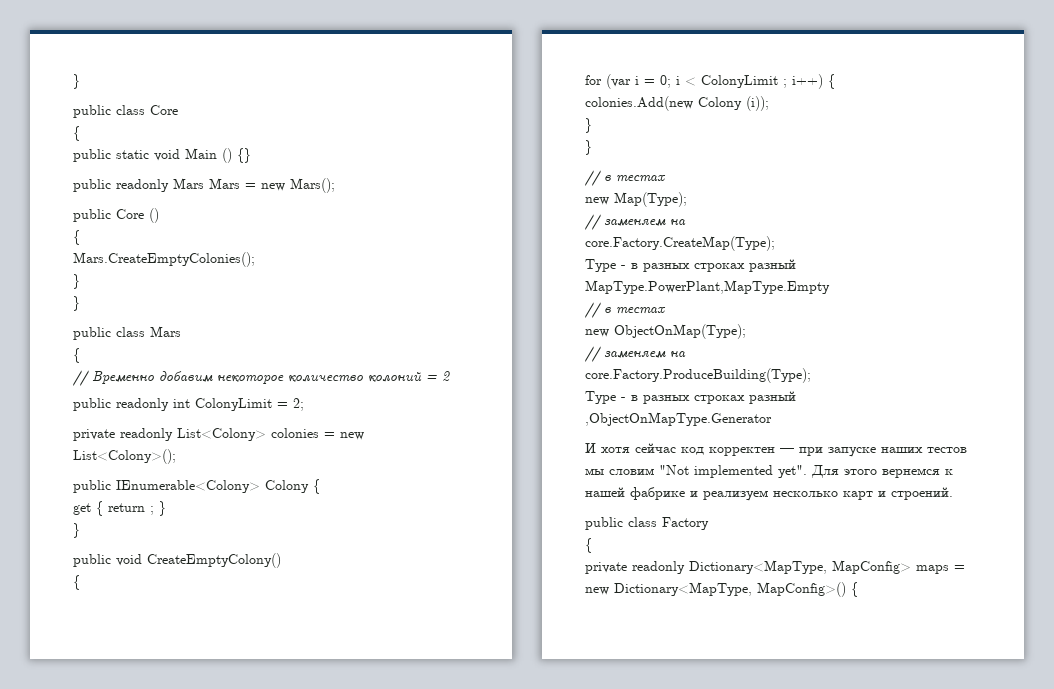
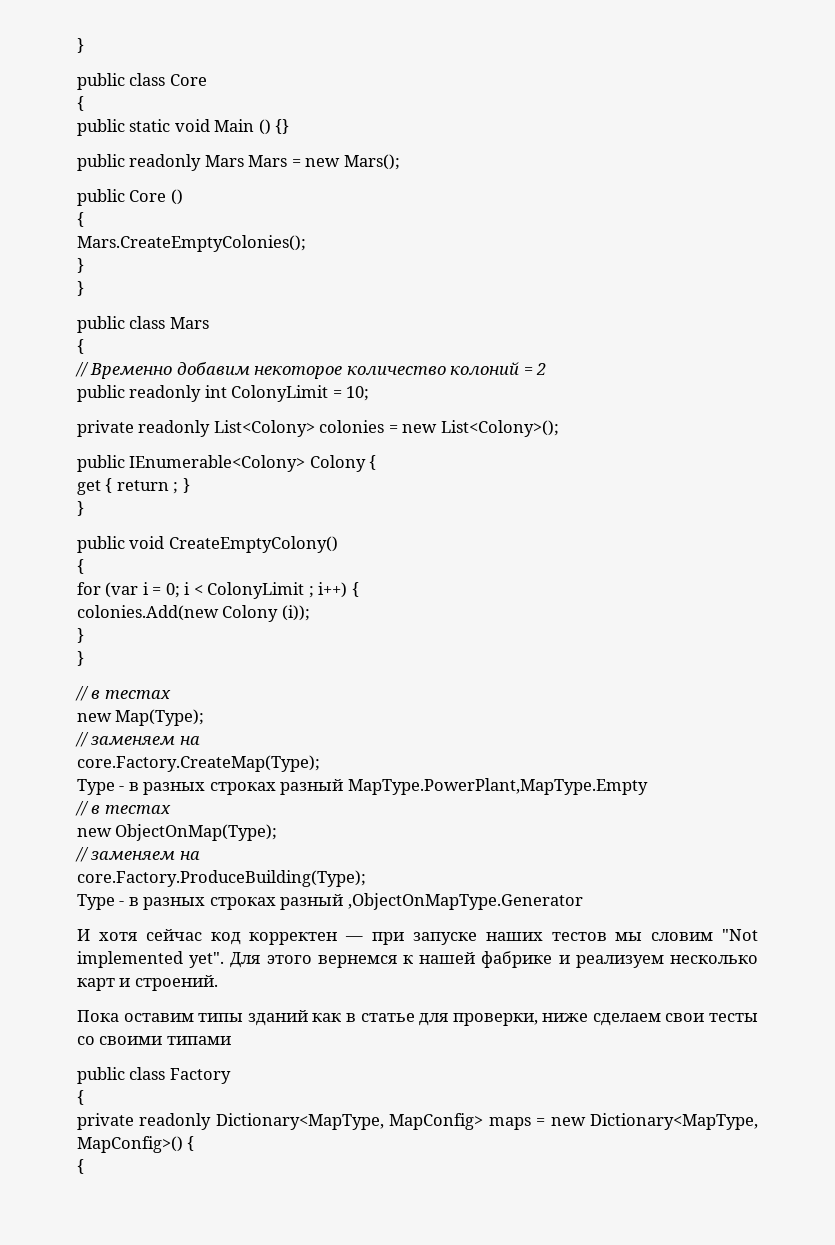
[293,398,304,411] 2; -> [346,386,370,401] 10;
(953, 493) none -> [77,1010,758,1026] [77,1036,231,1045] // Пока оставим типы зданий как в статье для проверки, ниже сделаем свои тесты со своими типами
(858, 589) none -> [77,1159,84,1174] // {

